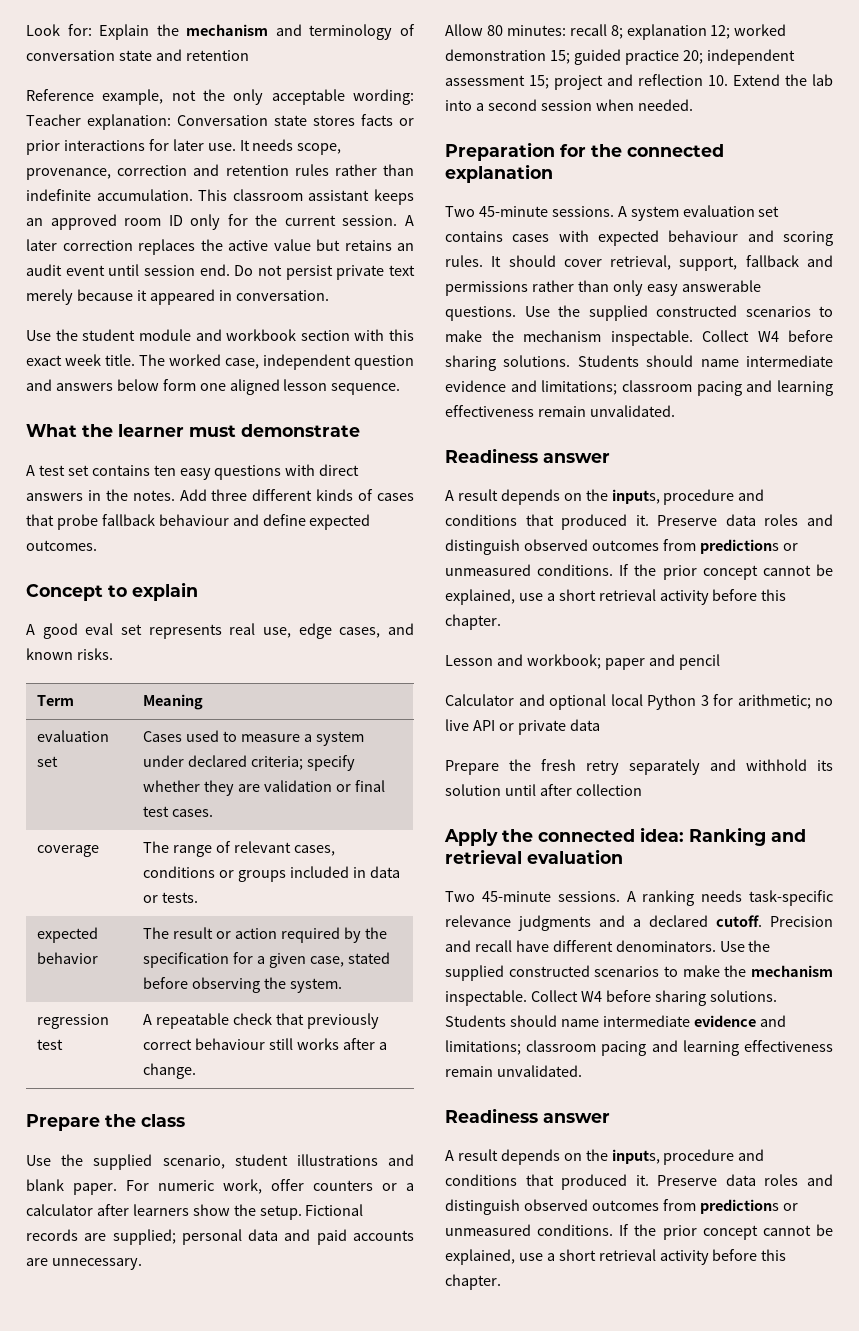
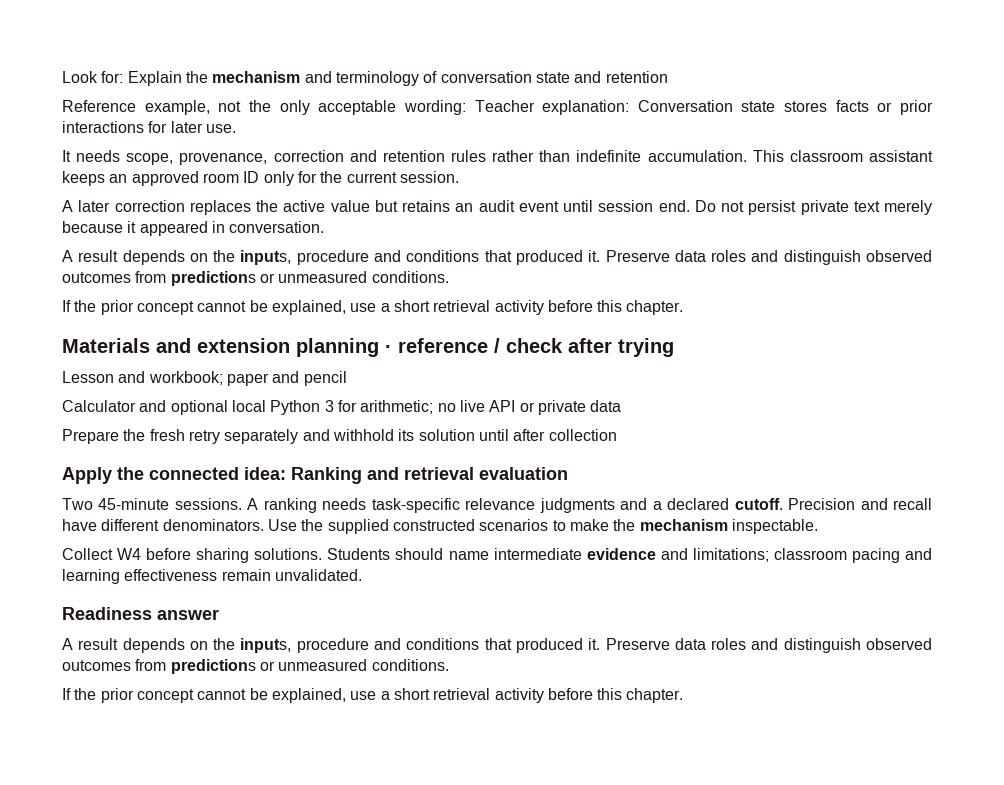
(236, 147) none -> (236, 128) //
(398, 220) none -> (459, 177) //
[26,329,414,341] [26,354,414,370] [26,379,401,395] [26,424,360,437] [26,464,360,480] [26,489,415,501] [26,514,371,530] [26,540,97,551] [26,582,198,601] [26,623,415,639] [26,648,113,660] [37,695,75,706] [143,694,204,710] [37,730,110,742] [37,756,59,767] [143,730,364,746] [143,755,356,771] [143,780,385,796] [143,806,214,817] [37,845,100,857] [143,841,335,857] [143,866,400,882] [143,892,199,903] [37,927,99,943] [37,952,99,964] [143,927,387,943] [143,952,390,968] [143,977,343,993] [37,1014,110,1029] [37,1039,64,1050] [143,1013,379,1029] [143,1038,387,1050] [143,1063,197,1079] [26,1114,185,1131] [26,1154,414,1170] [26,1179,414,1195] [26,1204,364,1220] [26,1229,414,1245] [26,1258,142,1270] [445,24,787,40] [445,49,795,65] [445,74,833,90] [445,99,693,111] [445,142,724,161] [445,164,553,183] [445,205,780,221] [445,230,833,246] [445,255,833,271] [445,280,761,296] [445,305,833,321] [445,330,833,346] [445,355,833,371] [445,380,833,396] [445,405,675,417] [445,448,610,463] // Use the student module and workbook section with this exact week title. The worked case, independent question and answers below form one aligned lesson sequence. // What the learner must demonstrate // A test set contains ten easy questions with direct answers in the notes. Add three different kinds of cases that probe fallback behaviour and define expected outcomes. // Concept to explain // A good eval set represents real use, edge cases, and known risks. // Term | Meaning // evaluation set | Cases used to measure a system under declared criteria; specify whether they are validation or final test cases. // coverage | The range of relevant cases, conditions or groups included in data or tests. // expected behavior | The result or action required by the specification for a given case, stated before observing the system. // regression test | A repeatable check that previously correct behaviour still works after a change. // Prepare the class // Use the supplied scenario, student illustrations and blank paper. For numeric work, offer counters or a calculator after learners show the setup. Fictional records are supplied; personal data and paid accounts are unnecessary. // Allow 80 minutes: recall 8; explanation 12; worked demonstration 15; guided practice 20; independent assessment 15; project and reflection 10. Extend the lab into a second session when needed. // Preparation for the connected explanation // Two 45-minute sessions. A system evaluation set contains cases with expected behaviour and scoring rules. It should cover retrieval, support, fallback and permissions rather than only easy answerable questions. Use the supplied constructed scenarios to make the mechanism inspectable. Collect W4 before sharing solutions. Students should name intermediate evidence and limitations; classroom pacing and learning effectiveness remain unvalidated. // Readiness answer -> (325, 227) none
(614, 570) none -> (449, 277) //
(501, 622) none -> [62,338,674,357] // Materials and extension planning · reference / check after trying
(527, 998) none -> (818, 526) //
(614, 1230) none -> (449, 665) //

